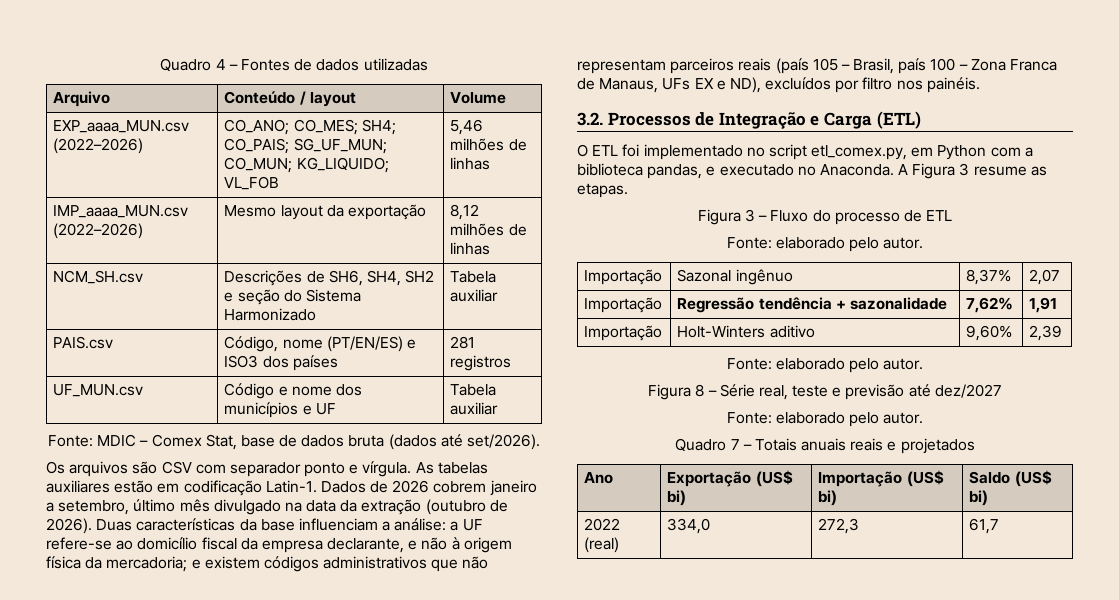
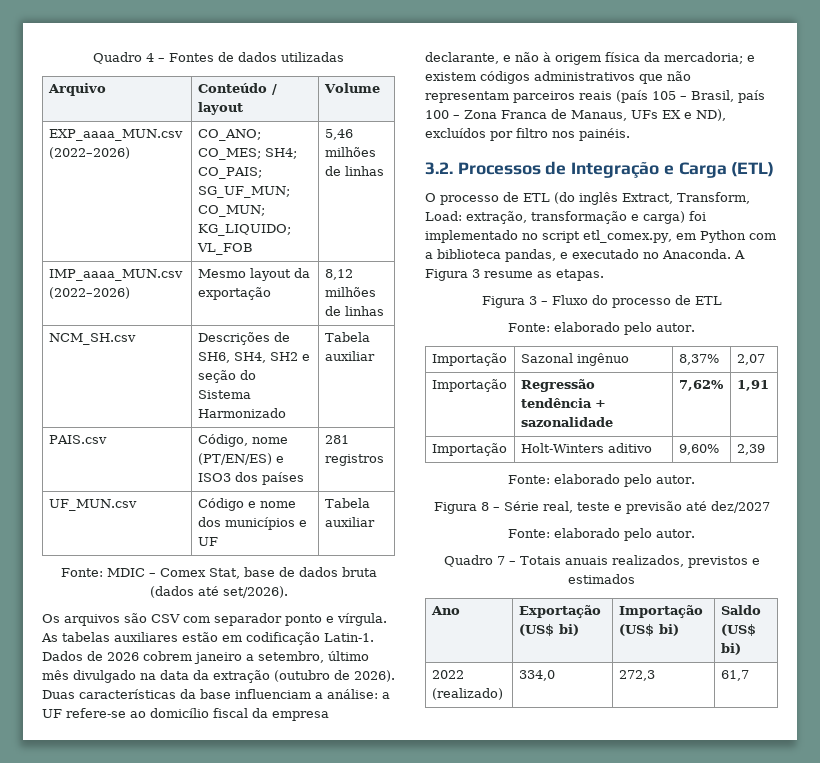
[592,145,619,156] ETL -> [440,192,750,205] [425,211,685,224] processo de ETL (do inglês Extract, Transform, Load: extração, transformação e carga)
[850,438,975,454] reais e projetados -> [611,555,760,568] [568,574,635,584] realizados, previstos e estimados
[584,537,620,553] (real) -> [431,688,503,700] (realizado)

